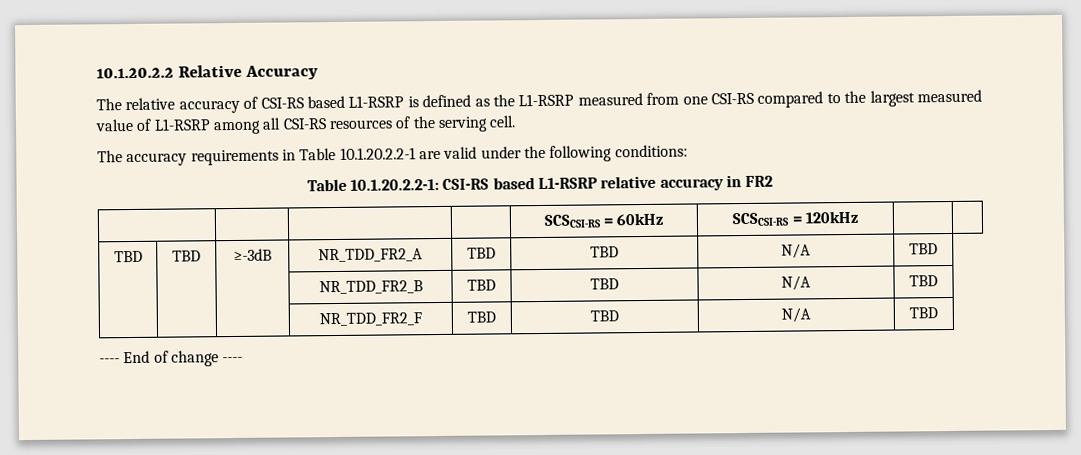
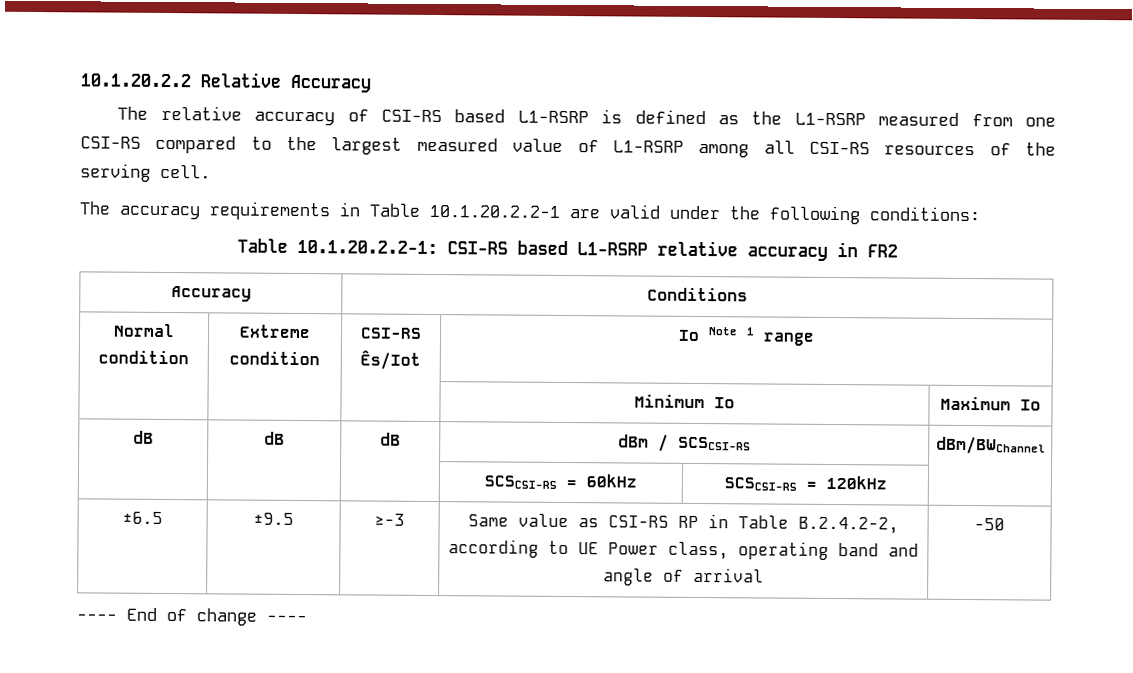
(774, 181) | -> [170,286,252,302] [647,287,748,302] [113,323,175,338] [98,350,189,365] [239,324,311,339] [229,351,320,366] [360,327,422,339] [360,350,421,370] [678,327,815,346] [634,394,735,409] [940,396,1041,411] [133,430,154,444] [264,431,285,445] [380,432,401,446] [618,434,751,452] [935,436,1046,455] Accuracy | Conditions // Normal condition | Extreme condition | CSI-RS Ês/Iot | Io Note 1 range // | | | Minimum Io | Maximum Io // dB | dB | dB | dBm / SCSCSI-RS | dBm/BWChannel //
[113,250,143,263] [172,250,201,262] [233,248,272,262] [318,248,423,263] [467,247,496,259] [590,246,619,258] [781,243,811,259] [909,243,938,255] [318,280,423,295] [467,279,496,291] [590,278,619,290] [781,275,811,291] [909,275,938,287] [319,312,422,327] [467,311,496,323] [590,310,619,322] [781,307,811,323] [909,307,938,319] | // TBD | TBD | ≥-3dB | NR_TDD_FR2_A | TBD | TBD | N/A | TBD // | | | NR_TDD_FR2_B | TBD | TBD | N/A | TBD // | | | NR_TDD_FR2_F | TBD | TBD | N/A | TBD -> [122,511,163,524] [253,512,294,525] [374,513,405,526] [468,513,899,534] [448,539,919,560] [603,567,764,586] [974,518,1005,531] // ±6.5 | ±9.5 | ≥-3 | Same value as CSI-RS RP in Table B.2.4.2-2, according to UE Power class, operating band and angle of arrival | -50

